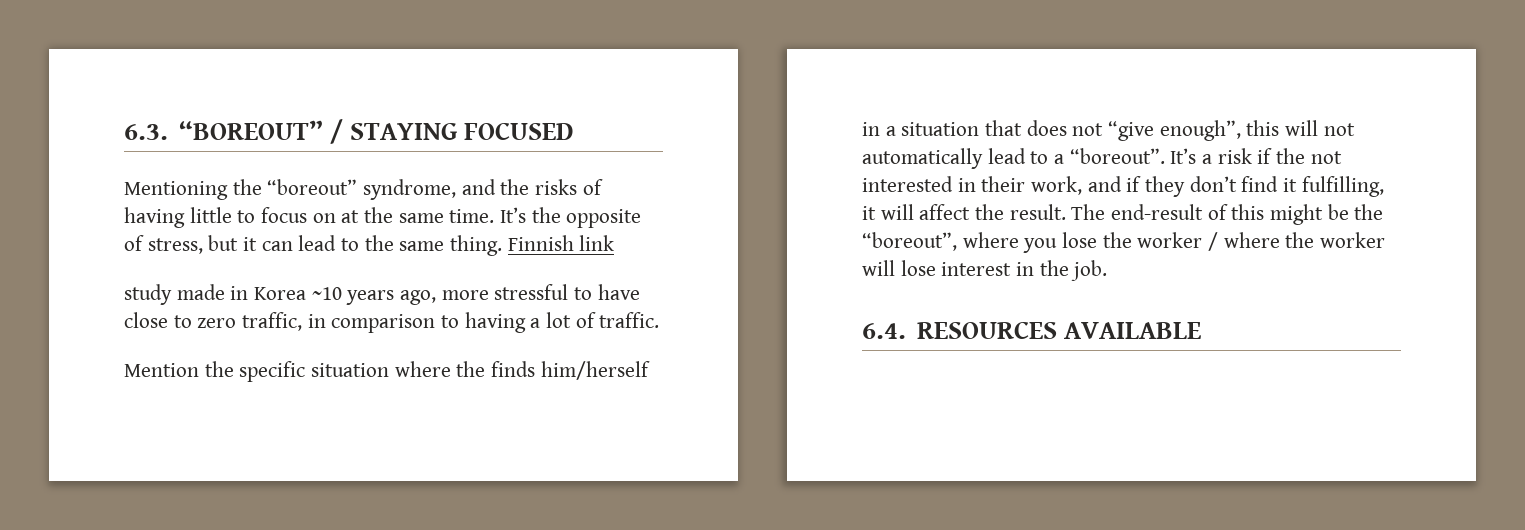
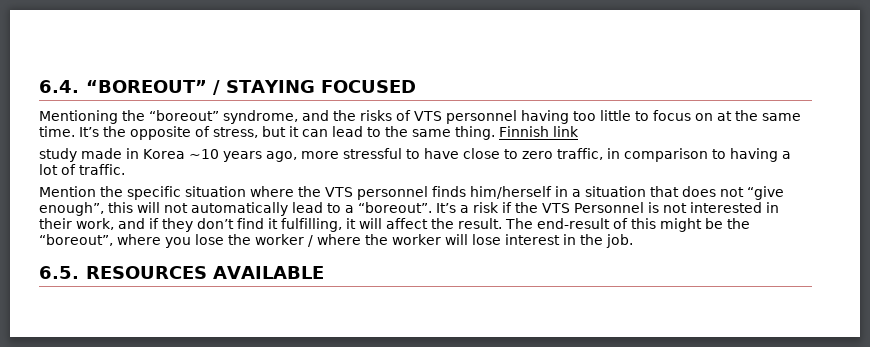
[124,124,168,140] 6.3. -> [39,80,79,93] 6.4.
[124,207,185,228] having -> [414,110,596,124] VTS personnel having too
(486, 369) none -> [325,186,428,200] VTS personnel
(1306, 156) none -> [542,202,659,213] VTS Personnel is
[862,323,906,339] 6.4. -> [39,266,79,279] 6.5.

